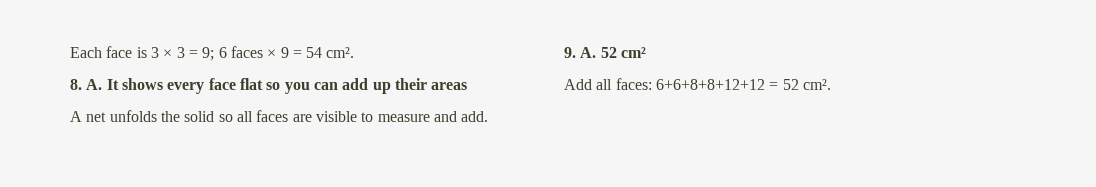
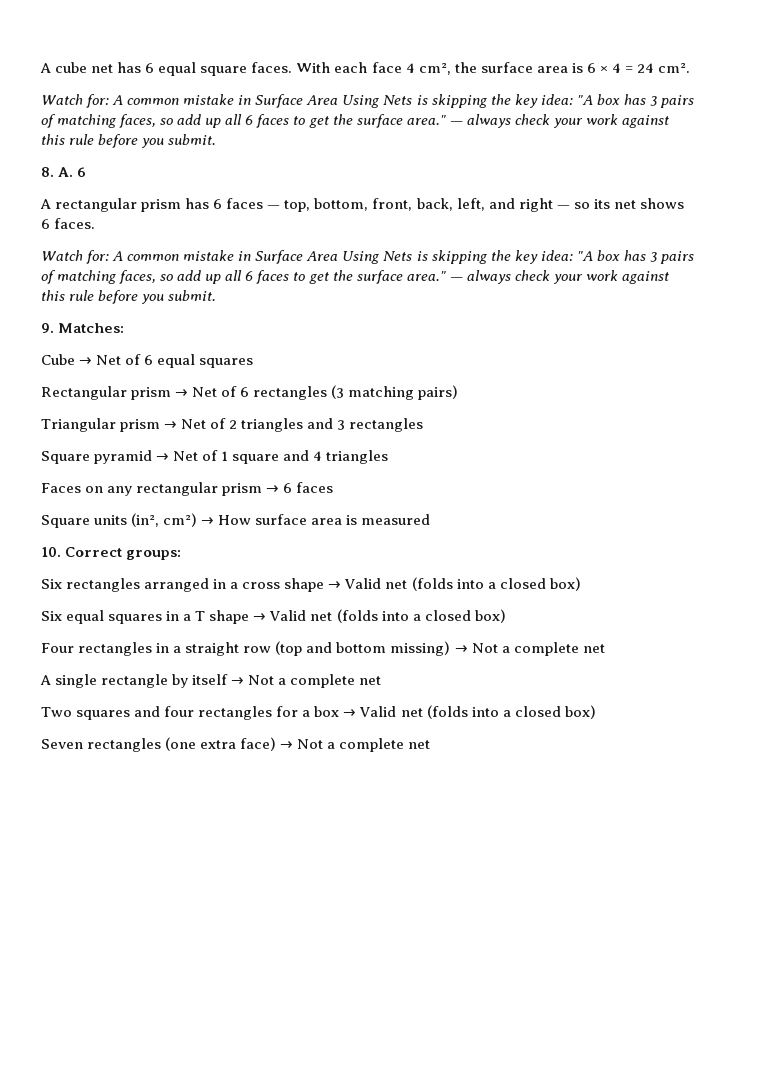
[70,46,355,61] [70,78,468,94] [70,110,489,122] [564,47,646,58] [564,78,831,90] Each face is 3 × 3 = 9; 6 faces × 9 = 54 cm². // 8. A. It shows every face flat so you can add up their areas // A net unfolds the solid so all faces are visible to measure and add. // 9. A. 52 cm² // Add all faces: 6+6+8+8+12+12 = 52 cm². -> [40,62,691,76] [41,94,694,108] [41,114,669,128] [41,134,217,148] [41,167,87,177] [40,198,684,212] [41,218,96,229] [41,250,694,264] [41,270,669,284] [41,290,217,304] [41,323,125,333] [41,354,254,368] [41,385,459,400] [41,418,424,432] [41,450,389,464] [41,482,334,496] [41,513,431,528] [41,547,182,560] [41,577,581,592] [41,609,506,624] [41,641,605,656] [40,674,382,688] [41,705,596,720] [41,737,431,752] A cube net has 6 equal square faces. With each face 4 cm², the surface area is 6 × 4 = 24 cm². // Watch for: A common mistake in Surface Area Using Nets is skipping the key idea: "A box has 3 pairs of matching faces, so add up all 6 faces to get the surface area." — always check your work against this rule before you submit. // 8. A. 6 // A rectangular prism has 6 faces — top, bottom, front, back, left, and right — so its net shows 6 faces. // Watch for: A common mistake in Surface Area Using Nets is skipping the key idea: "A box has 3 pairs of matching faces, so add up all 6 faces to get the surface area." — always check your work against this rule before you submit. // 9. Matches: // Cube → Net of 6 equal squares // Rectangular prism → Net of 6 rectangles (3 matching pairs) // Triangular prism → Net of 2 triangles and 3 rectangles // Square pyramid → Net of 1 square and 4 triangles // Faces on any rectangular prism → 6 faces // Square units (in², cm²) → How surface area is measured // 10. Correct groups: // Six rectangles arranged in a cross shape → Valid net (folds into a closed box) // Six equal squares in a T shape → Valid net (folds into a closed box) // Four rectangles in a straight row (top and bottom missing) → Not a complete net // A single rectangle by itself → Not a complete net // Two squares and four rectangles for a box → Valid net (folds into a closed box) // Seven rectangles (one extra face) → Not a complete net

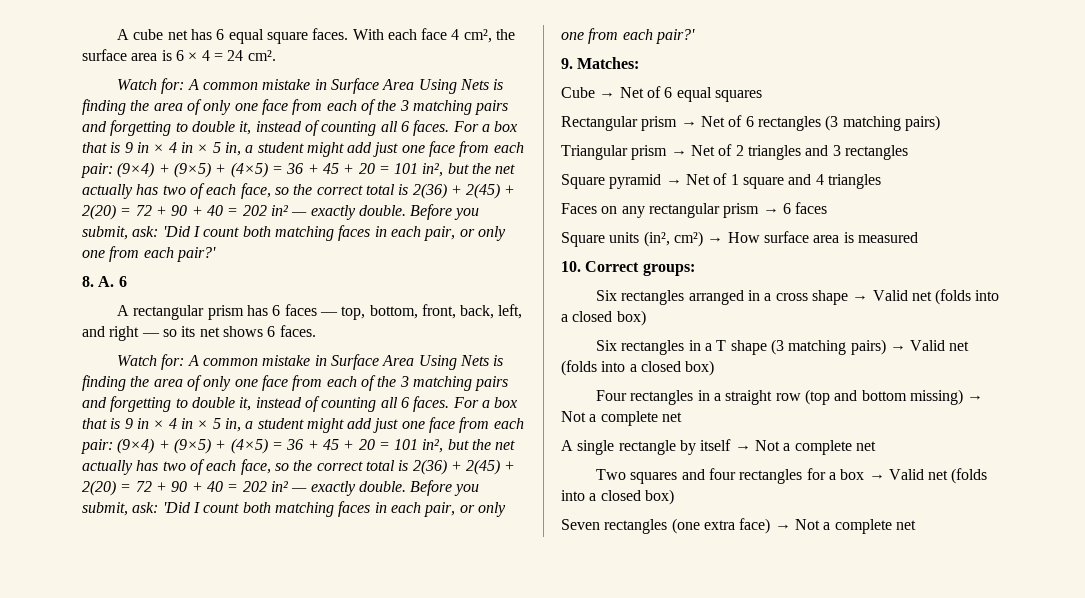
[431,94,694,108] [41,114,669,128] [41,134,217,148] skipping the key idea: "A box has 3 pairs of matching faces, so add up all 6 faces to get the surface area." — always check your work against this rule before you submit. -> [82,99,509,115] [82,120,518,136] [82,141,524,157] [81,162,516,178] [82,183,516,199] [82,204,480,220] [82,225,506,241] [82,246,216,262] finding the area of only one face from each of the 3 matching pairs and forgetting to double it, instead of counting all 6 faces. For a box that is 9 in × 4 in × 5 in, a student might add just one face from each pair: (9×4) + (9×5) + (4×5) = 36 + 45 + 20 = 101 in², but the net actually has two of each face, so the correct total is 2(36) + 2(45) + 2(20) = 72 + 90 + 40 = 202 in² — exactly double. Before you submit, ask: 'Did I count both matching faces in each pair, or only one from each pair?'
[431,250,694,264] [41,270,669,284] [41,290,217,304] skipping the key idea: "A box has 3 pairs of matching faces, so add up all 6 faces to get the surface area." — always check your work against this rule before you submit. -> [82,375,509,391] [82,396,518,412] [82,417,524,433] [81,438,516,454] [82,459,516,475] [82,480,480,496] [82,501,506,517] [561,28,695,44] finding the area of only one face from each of the 3 matching pairs and forgetting to double it, instead of counting all 6 faces. For a box that is 9 in × 4 in × 5 in, a student might add just one face from each pair: (9×4) + (9×5) + (4×5) = 36 + 45 + 20 = 101 in², but the net actually has two of each face, so the correct total is 2(36) + 2(45) + 2(20) = 72 + 90 + 40 = 202 in² — exactly double. Before you submit, ask: 'Did I count both matching faces in each pair, or only one from each pair?'
[66,610,163,624] equal squares -> [621,340,685,355] rectangles
(250, 617) none -> [770,339,886,355] (3 matching pairs)

